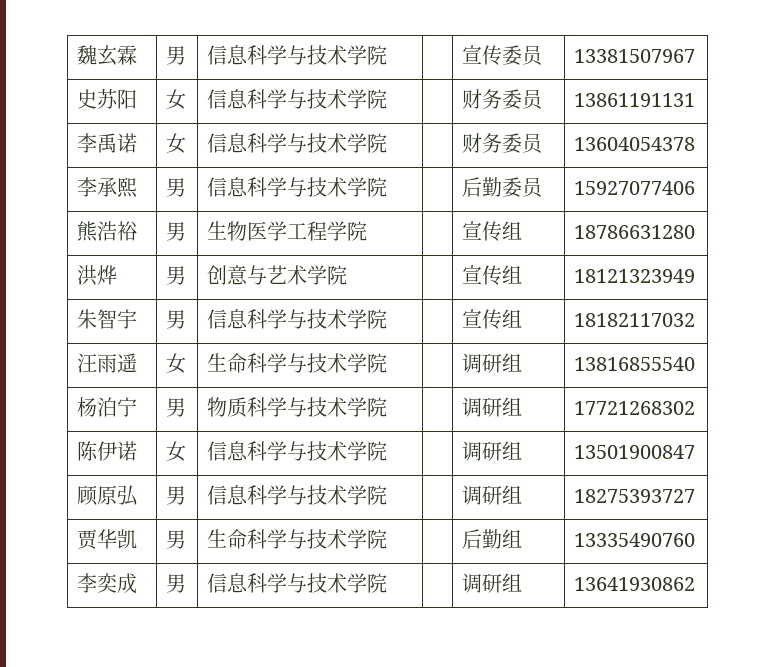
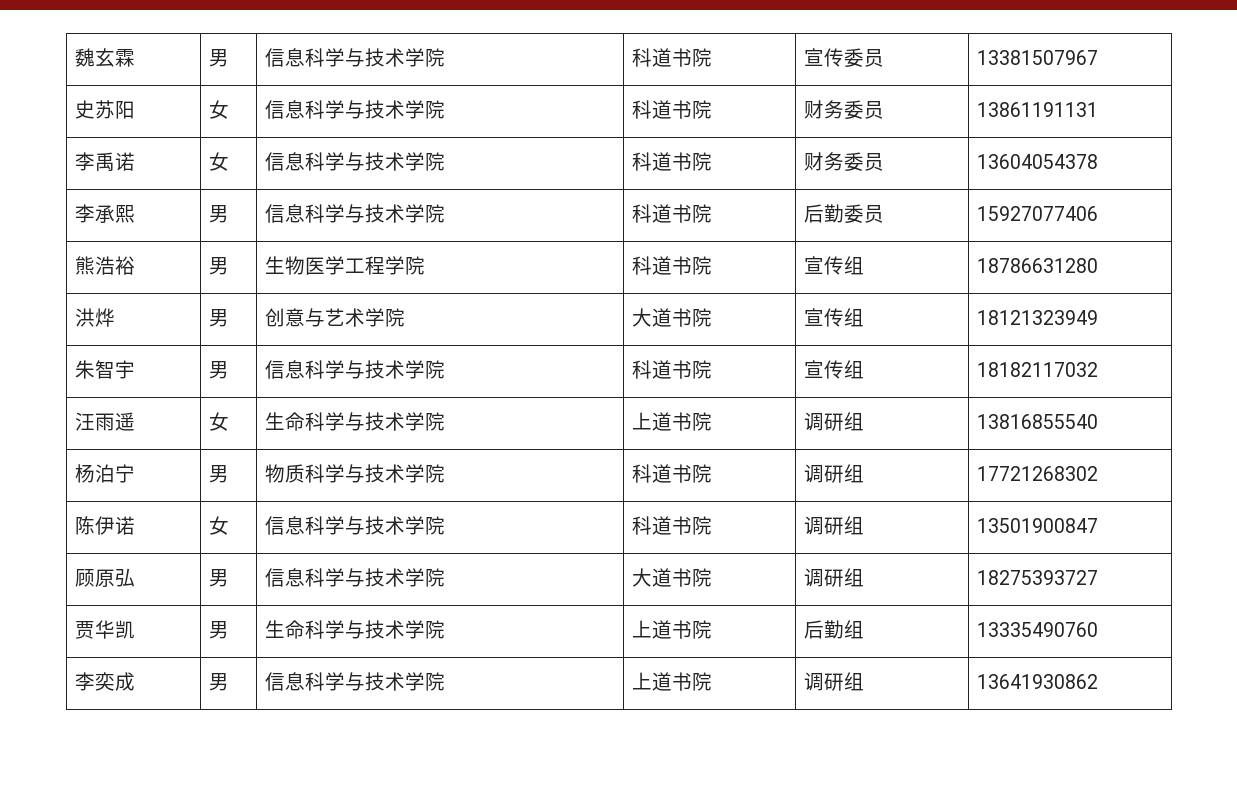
(388, 55) none -> [632,48,713,67] 科道书院
(388, 99) none -> [632,100,713,119] 科道书院
(388, 143) none -> [632,152,713,171] 科道书院
(388, 187) none -> [632,204,713,223] 科道书院
(368, 231) none -> [632,256,713,275] 科道书院
(348, 275) none -> [632,308,713,327] 大道书院
(388, 319) none -> [632,360,713,379] 科道书院
(388, 363) none -> [632,412,713,431] 上道书院
(388, 407) none -> [632,464,713,483] 科道书院
(388, 451) none -> [632,516,713,535] 科道书院
(388, 495) none -> [632,568,713,587] 大道书院
(388, 539) none -> [632,620,713,639] 上道书院
(388, 583) none -> [632,672,713,691] 上道书院

